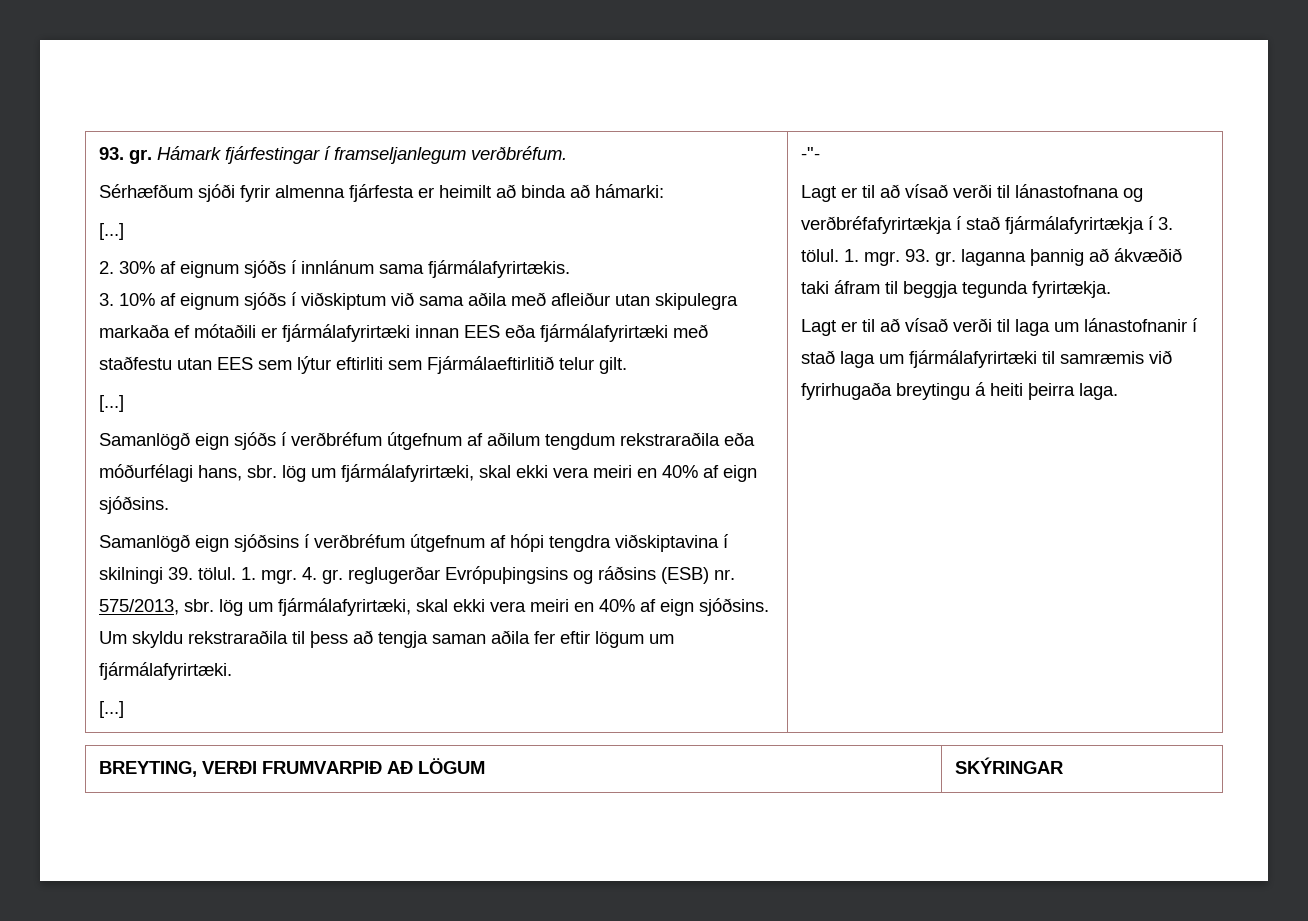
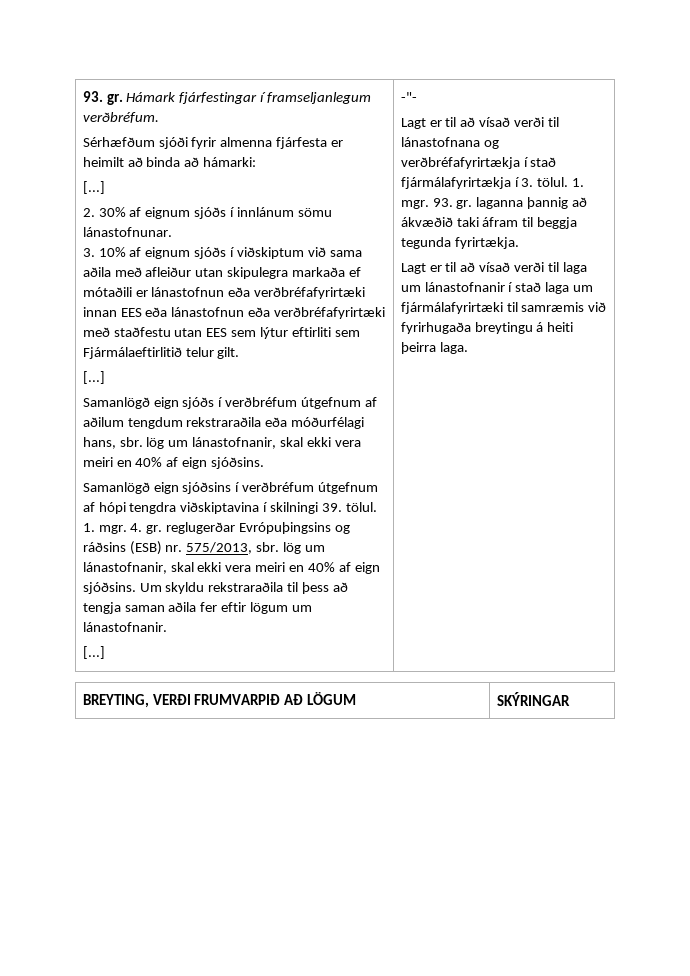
[379,260,571,278] sama fjármálafyrirtækis. -> [298,208,333,217] [82,227,172,237] sömu lánastofnunar.
[282,324,669,342] fjármálafyrirtæki innan EES eða fjármálafyrirtæki -> [151,287,366,299] [82,307,386,319] lánastofnun eða verðbréfafyrirtæki innan EES eða lánastofnun eða verðbréfafyrirtæki
[341,464,475,482] fjármálafyrirtæki, -> [192,437,277,449] lánastofnanir,
[278,598,412,616] fjármálafyrirtæki, -> [82,562,167,574] lánastofnanir,
[99,662,233,680] fjármálafyrirtæki. -> [82,622,167,632] lánastofnanir.

